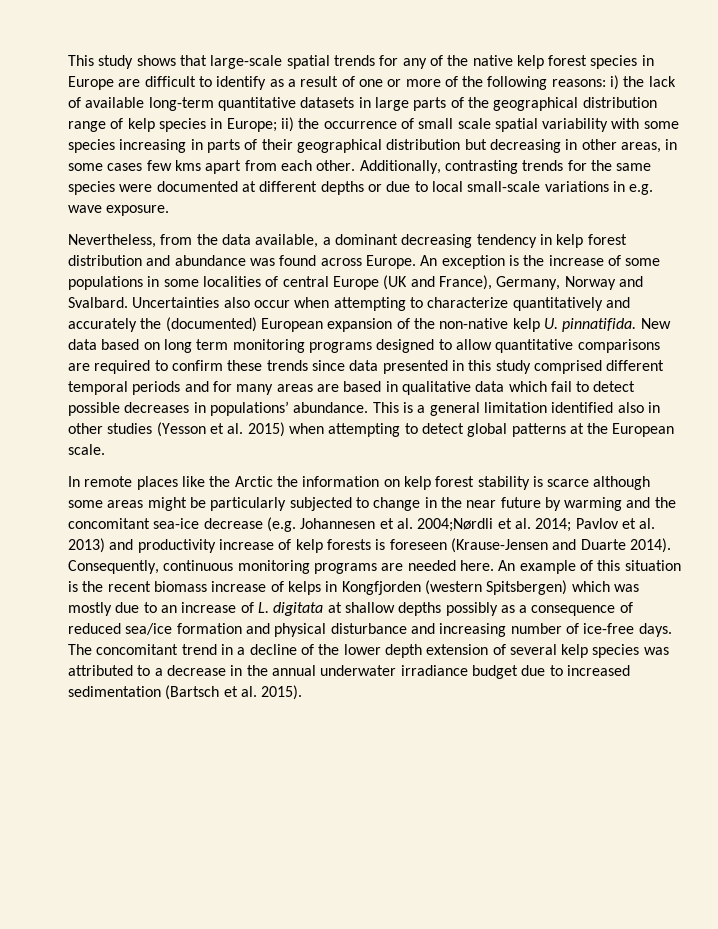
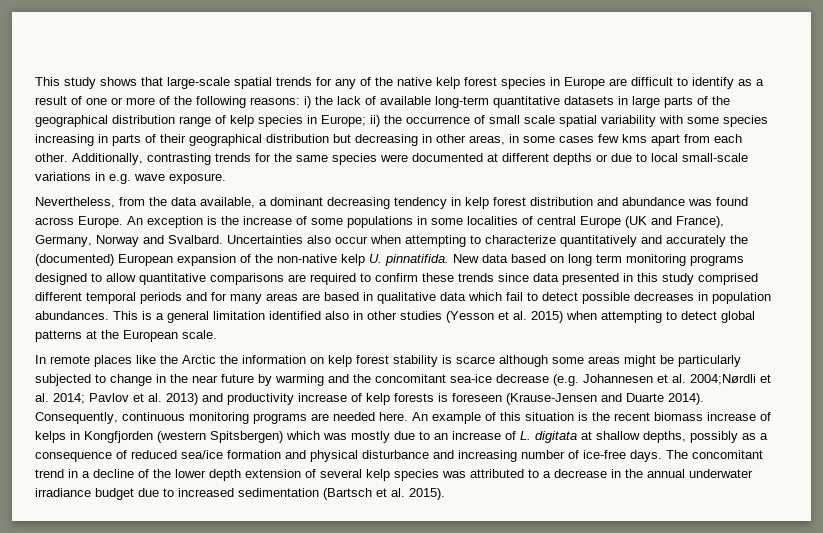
[209,401,369,416] populations’ abundance. -> [712,292,771,304] [35,311,109,320] population abundances.
[398,602,442,616] depths -> [643,431,686,443] depths,

